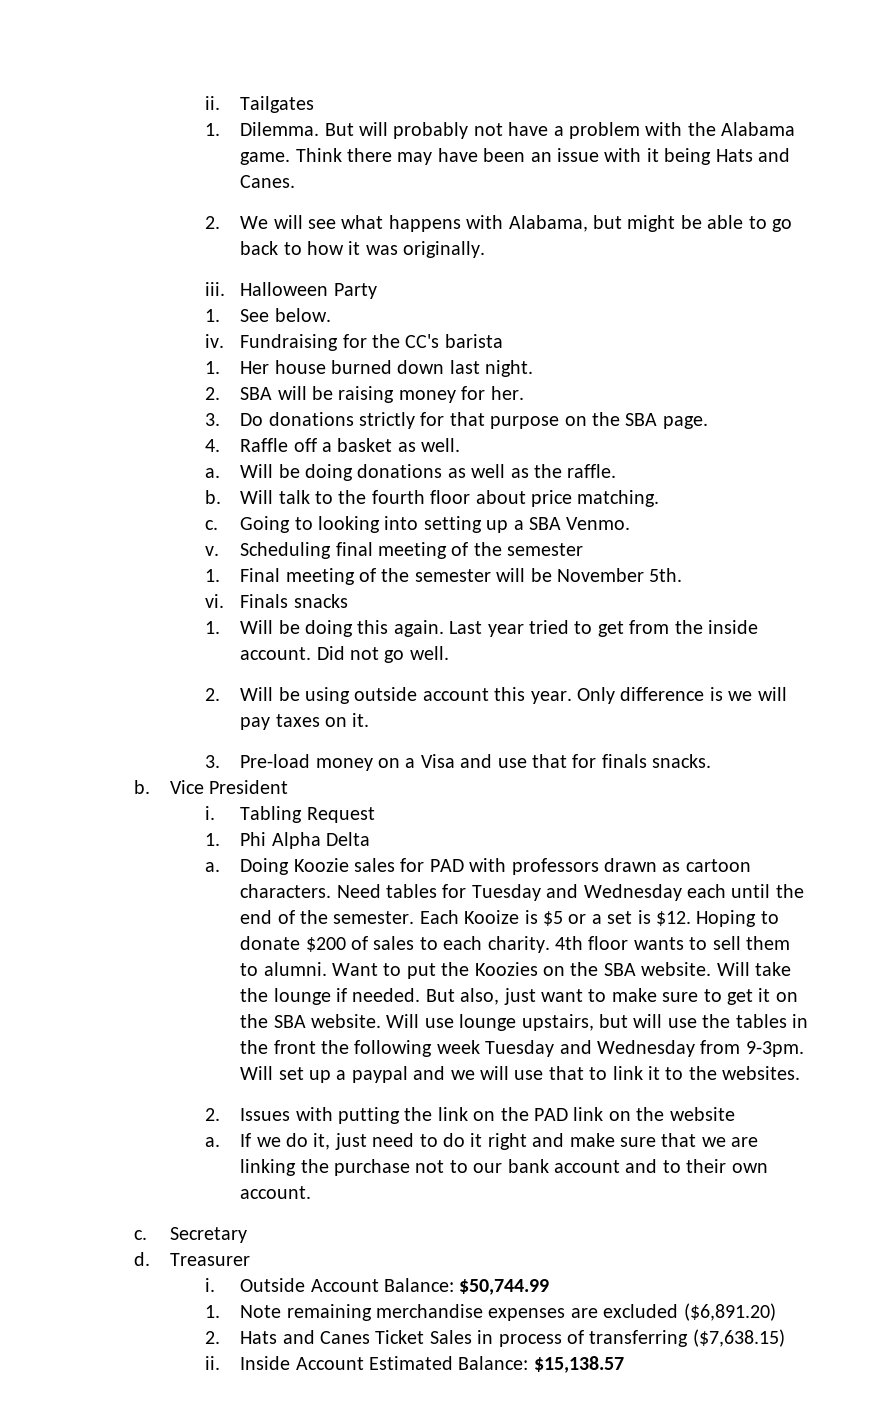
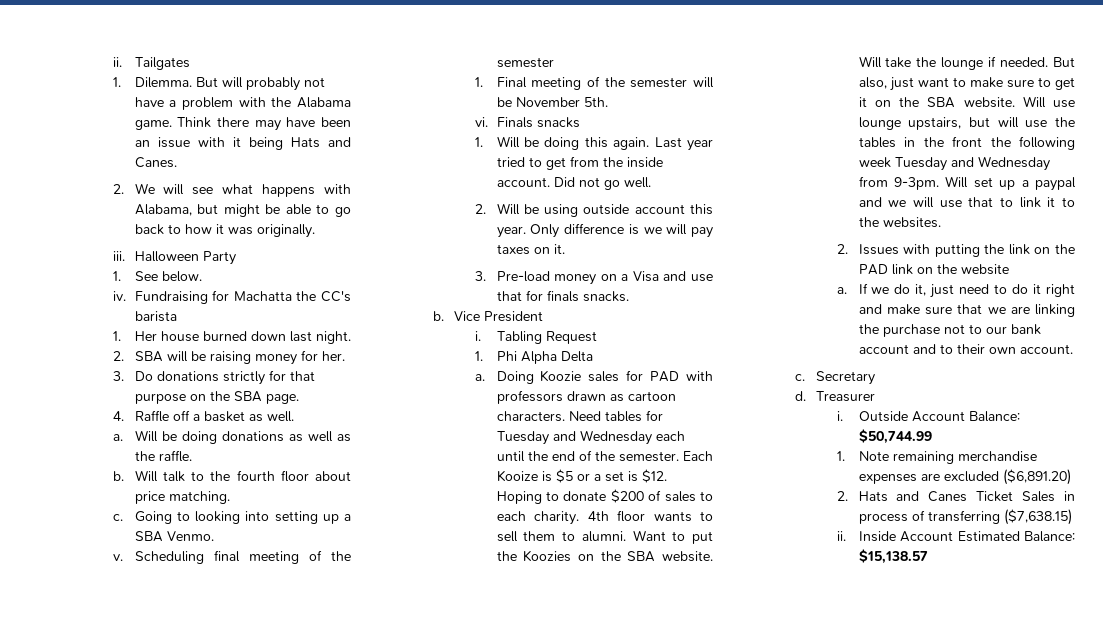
(367, 341) none -> [233,291,292,301] Machatta

